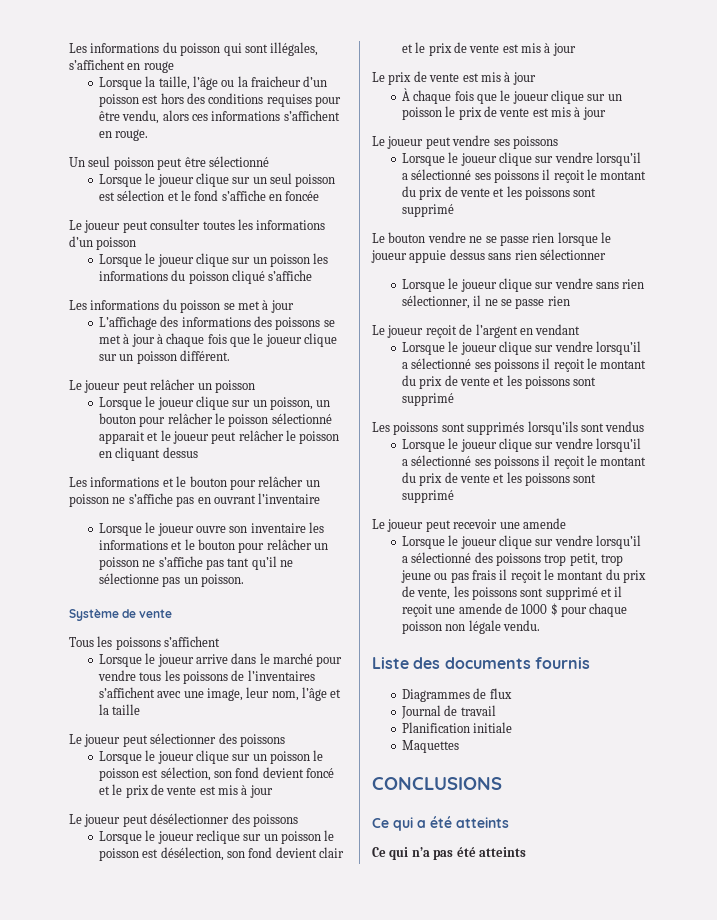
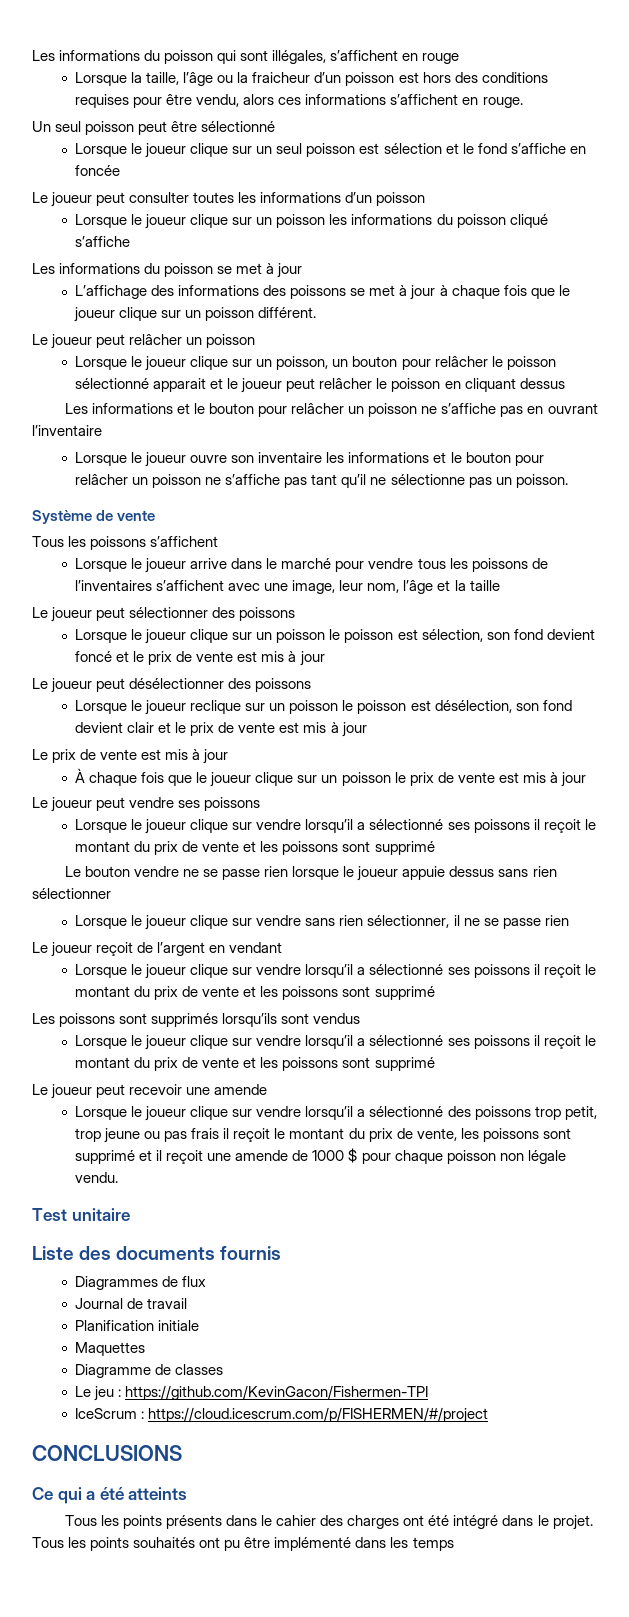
(540, 625) none -> [32,1208,130,1221] // Test unitaire
(459, 746) none -> [75,1364,224,1378] [75,1385,429,1401] [75,1407,489,1423] // Diagramme de classes // Le jeu : https://github.com/KevinGacon/Fishermen-TPI // IceScrum : https://cloud.icescrum.com/p/FISHERMEN/#/project
[372,847,526,860] Ce qui n’a pas été atteints -> [64,1515,593,1530] [32,1537,454,1551] Tous les points présents dans le cahier des charges ont été intégré dans le projet. Tous les points souhaités ont pu être implémenté dans les temps

